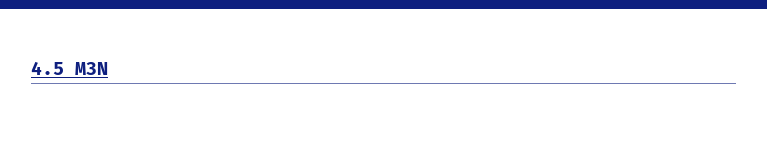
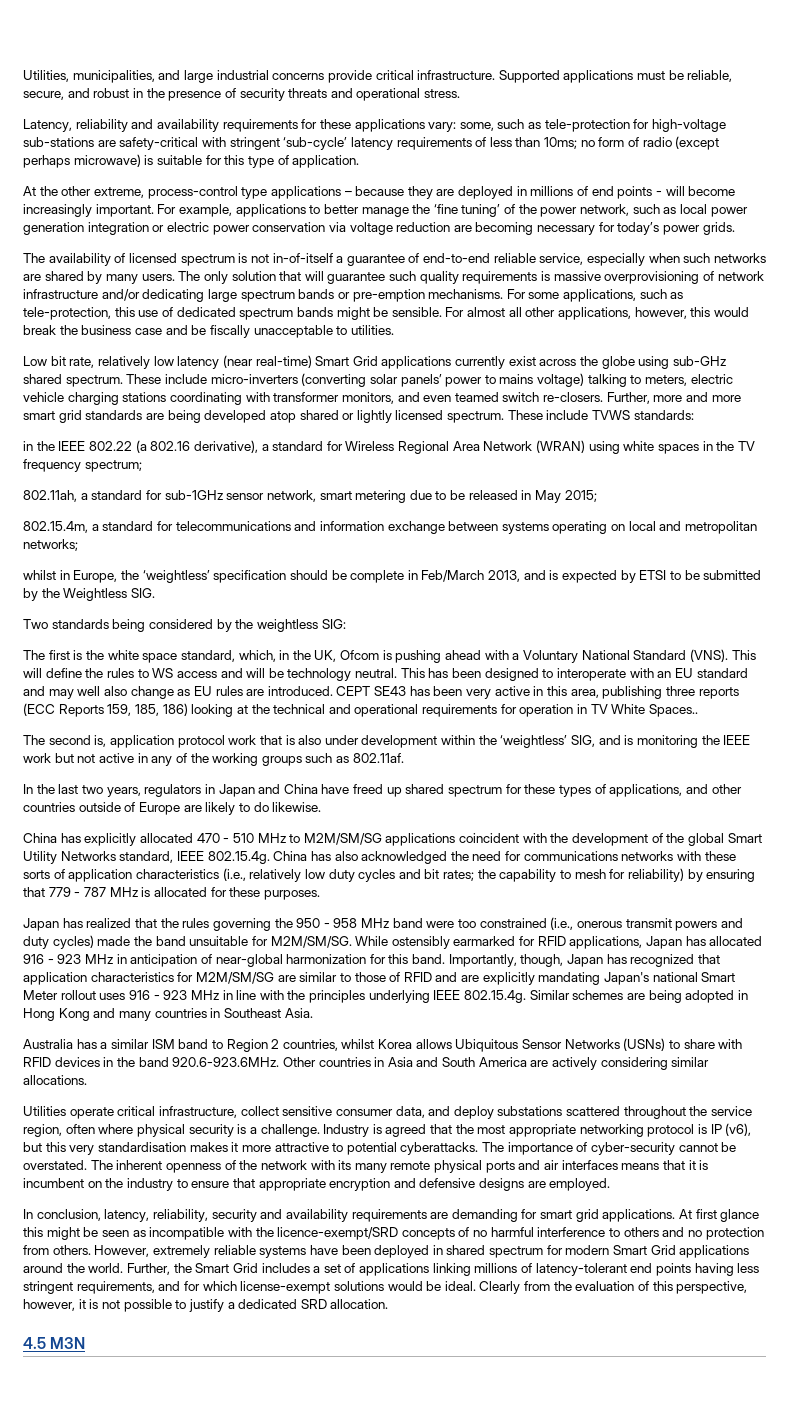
(31, 68) none -> [23,70,733,83] [23,88,461,101] [23,119,727,132] [23,136,720,150] [23,154,360,168] [23,186,736,199] [23,204,748,217] [23,222,735,235] [23,253,766,266] [23,271,764,284] [23,289,684,302] [23,307,749,320] [23,325,394,338] [23,355,726,369] [23,373,733,387] [23,392,741,405] [23,410,694,423] [23,440,755,454] [23,459,142,472] [23,490,597,503] [23,521,758,534] [23,539,78,551] [23,570,762,583] [23,588,155,601] [23,619,346,632] [23,649,756,663] [23,668,748,681] [23,686,739,699] [23,703,698,717] [23,735,751,748] [23,753,404,766] [23,784,742,797] [23,802,322,815] [23,833,762,846] [23,851,736,864] [23,868,756,882] [23,887,320,900] [23,917,743,931] [23,935,763,949] [23,954,720,967] [23,972,736,985] [23,990,748,1003] [23,1008,313,1021] [23,1038,743,1052] [23,1057,710,1070] [23,1075,87,1085] [23,1106,753,1119] [23,1123,752,1137] [23,1142,737,1155] [23,1160,709,1173] [23,1178,611,1191] [23,1209,760,1222] [23,1227,764,1240] [23,1245,750,1258] [23,1263,760,1276] [23,1281,748,1294] [23,1299,389,1312] Utilities, municipalities, and large industrial concerns provide critical infrastructure. Supported applications must be reliable, secure, and robust in the presence of security threats and operational stress. // Latency, reliability and availability requirements for these applications vary: some, such as tele-protection for high-voltage sub-stations are safety-critical with stringent ‘sub-cycle’ latency requirements of less than 10ms; no form of radio (except perhaps microwave) is suitable for this type of application. // At the other extreme, process-control type applications – because they are deployed in millions of end points - will become increasingly important. For example, applications to better manage the ‘fine tuning’ of the power network, such as local power generation integration or electric power conservation via voltage reduction are becoming necessary for today’s power grids. // The availability of licensed spectrum is not in-of-itself a guarantee of end-to-end reliable service, especially when such networks are shared by many users. The only solution that will guarantee such quality requirements is massive overprovisioning of network infrastructure and/or dedicating large spectrum bands or pre-emption mechanisms. For some applications, such as tele-protection, this use of dedicated spectrum bands might be sensible. For almost all other applications, however, this would break the business case and be fiscally unacceptable to utilities. // Low bit rate, relatively low latency (near real-time) Smart Grid applications currently exist across the globe using sub-GHz shared spectrum. These include micro-inverters (converting solar panels’ power to mains voltage) talking to meters, electric vehicle charging stations coordinating with transformer monitors, and even teamed switch re-closers. Further, more and more smart grid standards are being developed atop shared or lightly licensed spectrum. These include TVWS standards: // in the IEEE 802.22 (a 802.16 derivative), a standard for Wireless Regional Area Network (WRAN) using white spaces in the TV frequency spectrum; // 802.11ah, a standard for sub-1GHz sensor network, smart metering due to be released in May 2015; // 802.15.4m, a standard for telecommunications and information exchange between systems operating on local and metropolitan networks; // whilst in Europe, the ‘weightless’ specification should be complete in Feb/March 2013, and is expected by ETSI to be submitted by the Weightless SIG. // Two standards being considered by the weightless SIG: // The first is the white space standard, which, in the UK, Ofcom is pushing ahead with a Voluntary National Standard (VNS). This will define the rules to WS access and will be technology neutral. This has been designed to interoperate with an EU standard and may well also change as EU rules are introduced. CEPT SE43 has been very active in this area, publishing three reports (ECC Reports 159, 185, 186) looking at the technical and operational requirements for operation in TV White Spaces.. // The second is, application protocol work that is also under development within the ‘weightless’ SIG, and is monitoring the IEEE work but not active in any of the working groups such as 802.11af. // In the last two years, regulators in Japan and China have freed up shared spectrum for these types of applications, and other countries outside of Europe are likely to do likewise. // China has explicitly allocated 470 - 510 MHz to M2M/SM/SG applications coincident with the development of the global Smart Utility Networks standard, IEEE 802.15.4g. China has also acknowledged the need for communications networks with these sorts of application characteristics (i.e., relatively low duty cycles and bit rates; the capability to mesh for reliability) by ensuring that 779 - 787 MHz is allocated for these purposes. // Japan has realized that the rules governing the 950 - 958 MHz band were too constrained (i.e., onerous transmit powers and duty cycles) made the band unsuitable for M2M/SM/SG. While ostensibly earmarked for RFID applications, Japan has allocated 916 - 923 MHz in anticipation of near-global harmonization for this band. Importantly, though, Japan has recognized that application characteristics for M2M/SM/SG are similar to those of RFID and are explicitly mandating Japan's national Smart Meter rollout uses 916 - 923 MHz in line with the principles underlying IEEE 802.15.4g. Similar schemes are being adopted in Hong Kong and many countries in Southeast Asia. // Australia has a similar ISM band to Region 2 countries, whilst Korea allows Ubiquitous Sensor Networks (USNs) to share with RFID devices in the band 920.6-923.6MHz. Other countries in Asia and South America are actively considering similar allocations. // Utilities operate critical infrastructure, collect sensitive consumer data, and deploy substations scattered throughout the service region, often where physical security is a challenge. Industry is agreed that the most appropriate networking protocol is IP (v6), but this very standardisation makes it more attractive to potential cyberattacks. The importance of cyber-security cannot be overstated. The inherent openness of the network with its many remote physical ports and air interfaces means that it is incumbent on the industry to ensure that appropriate encryption and defensive designs are employed. // In conclusion, latency, reliability, security and availability requirements are demanding for smart grid applications. At first glance this might be seen as incompatible with the licence-exempt/SRD concepts of no harmful interference to others and no protection from others. However, extremely reliable systems have been deployed in shared spectrum for modern Smart Grid applications around the world. Further, the Smart Grid includes a set of applications linking millions of latency-tolerant end points having less stringent requirements, and for which license-exempt solutions would be ideal. Clearly from the evaluation of this perspective, however, it is not possible to justify a dedicated SRD allocation. //

